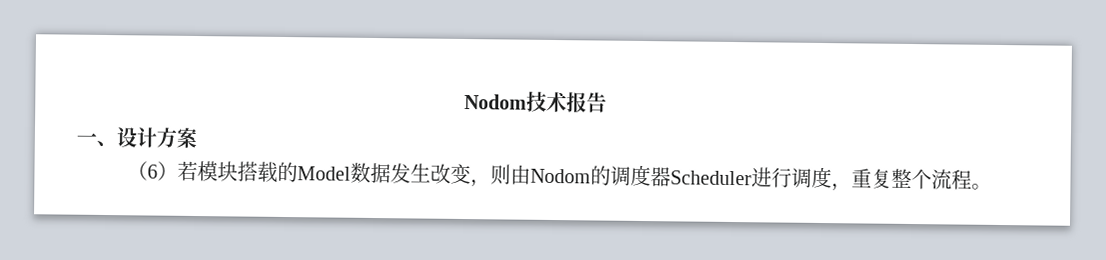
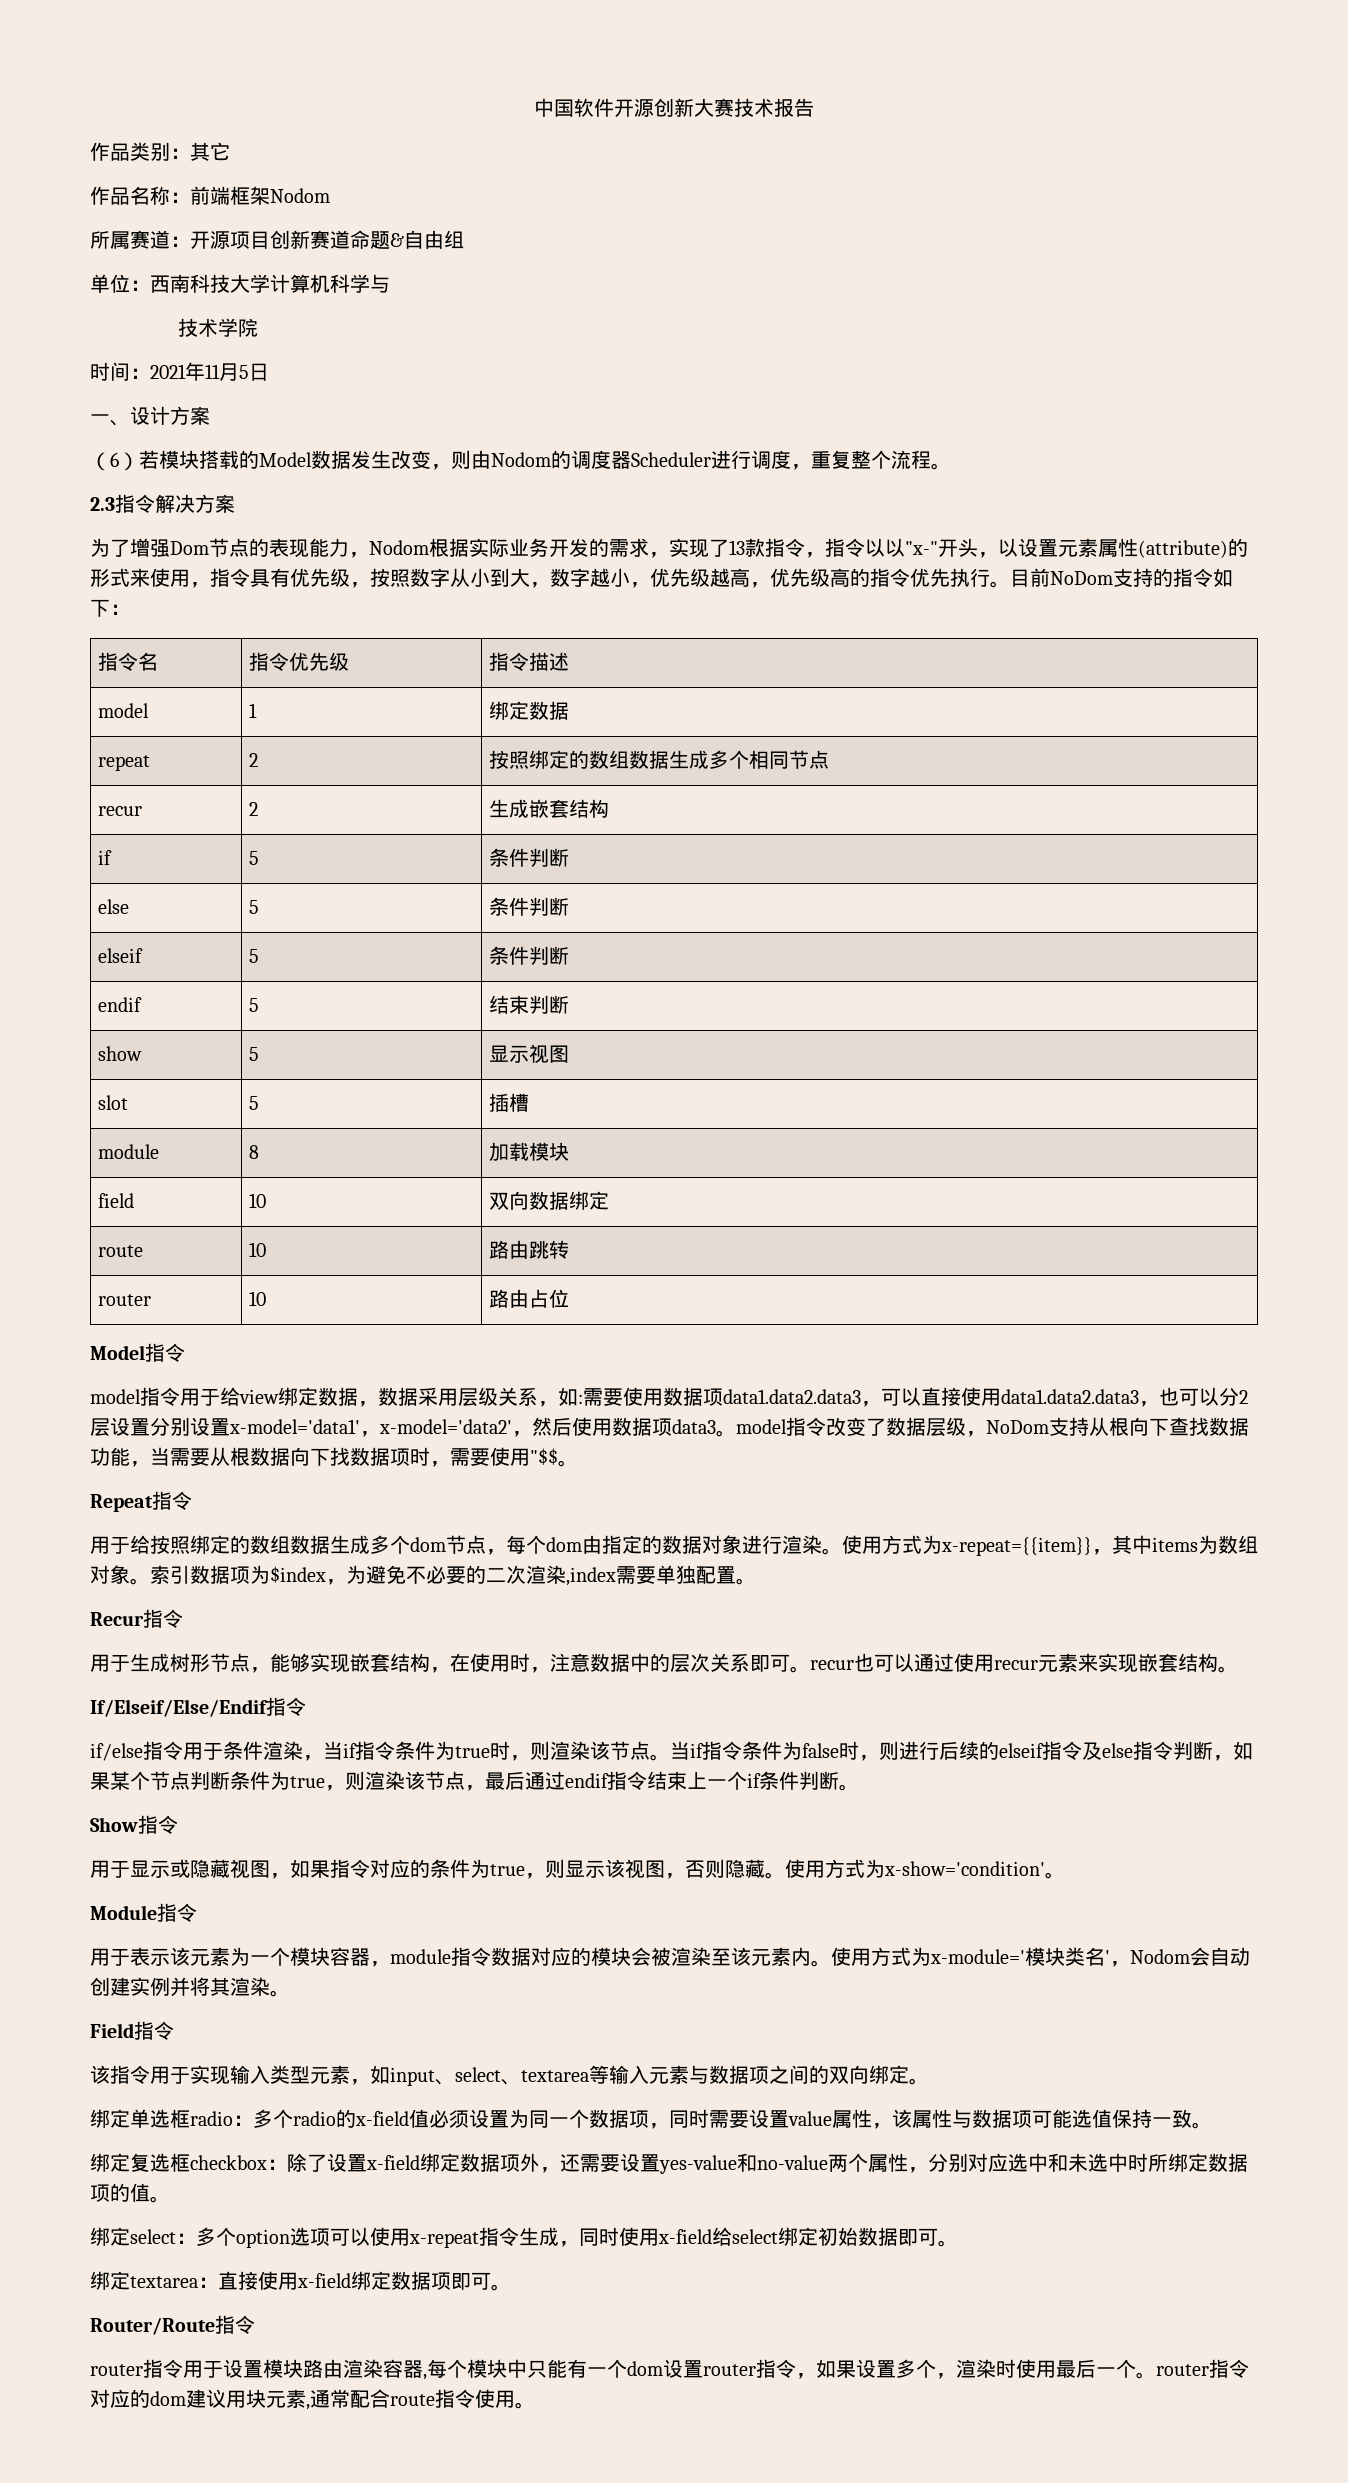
[464,91,607,113] Nodom技术报告 -> [534,98,814,117] [90,142,230,161] [90,186,330,205] [90,230,464,249] [90,274,390,293] [178,318,259,337] [90,362,269,381] 中国软件开源创新大赛技术报告 // 作品类别：其它 // 作品名称：前端框架Nodom // 所属赛道：开源项目创新赛道命题&自由组 // 单位：西南科技大学计算机科学与 // 技术学院 // 时间：2021年11月5日
(992, 186) none -> [90,494,235,513] [90,538,1248,558] [90,568,1233,588] [90,599,130,617] [98,652,159,671] [249,652,350,671] [489,652,570,671] [98,703,150,718] [249,703,258,718] [489,701,570,720] [98,755,151,771] [249,753,259,767] [489,750,830,769] [98,806,143,816] [249,802,259,816] [489,799,610,818] [98,850,113,865] [249,851,260,865] [489,848,570,867] [98,899,130,914] [249,900,260,914] [489,897,570,916] [98,948,144,963] [249,949,260,963] [489,946,570,965] [98,997,143,1012] [249,998,260,1012] [489,995,570,1014] [98,1046,143,1061] [249,1047,260,1061] [489,1044,570,1064] [98,1095,129,1110] [249,1096,260,1110] [489,1093,530,1112] [98,1144,160,1159] [249,1145,260,1159] [489,1142,570,1162] [98,1193,135,1208] [249,1193,267,1208] [489,1191,610,1210] [98,1245,144,1257] [249,1242,267,1257] [489,1240,570,1259] [98,1294,152,1306] [249,1291,267,1306] [489,1289,570,1308] [90,1343,185,1362] [90,1387,1248,1407] [90,1417,1249,1437] [90,1447,578,1467] [90,1491,192,1512] [90,1535,1258,1556] [90,1565,756,1586] [90,1609,183,1628] [90,1653,1238,1673] [90,1697,306,1717] [90,1741,1253,1761] [90,1771,859,1791] [90,1815,178,1834] [90,1859,1065,1879] [90,1903,197,1922] [90,1947,1250,1967] [90,1977,290,1997] [90,2021,174,2040] [90,2065,929,2086] [90,2109,1212,2129] [90,2153,1248,2174] [90,2183,170,2203] [90,2227,958,2248] [90,2271,511,2291] [90,2315,255,2335] [90,2359,1249,2380] [90,2389,535,2410] // 2.3指令解决方案 // 为了增强Dom节点的表现能力，Nodom根据实际业务开发的需求，实现了13款指令，指令以以"x-"开头，以设置元素属性(attribute)的形式来使用，指令具有优先级，按照数字从小到大，数字越小，优先级越高，优先级高的指令优先执行。目前NoDom支持的指令如下： // 指令名 | 指令优先级 | 指令描述 // model | 1 | 绑定数据 // repeat | 2 | 按照绑定的数组数据生成多个相同节点 // recur | 2 | 生成嵌套结构 // if | 5 | 条件判断 // else | 5 | 条件判断 // elseif | 5 | 条件判断 // endif | 5 | 结束判断 // show | 5 | 显示视图 // slot | 5 | 插槽 // module | 8 | 加载模块 // field | 10 | 双向数据绑定 // route | 10 | 路由跳转 // router | 10 | 路由占位 // Model指令 // model指令用于给view绑定数据，数据采用层级关系，如:需要使用数据项data1.data2.data3，可以直接使用data1.data2.data3，也可以分2层设置分别设置x-model='data1'，x-model='data2'，然后使用数据项data3。model指令改变了数据层级，NoDom支持从根向下查找数据功能，当需要从根数据向下找数据项时，需要使用"$$。 // Repeat指令 // 用于给按照绑定的数组数据生成多个dom节点，每个dom由指定的数据对象进行渲染。使用方式为x-repeat={{item}}，其中items为数组对象。索引数据项为$index，为避免不必要的二次渲染,index需要单独配置。 // Recur指令 // 用于生成树形节点，能够实现嵌套结构，在使用时，注意数据中的层次关系即可。recur也可以通过使用recur元素来实现嵌套结构。 // If/Elseif/Else/Endif指令 // if/else指令用于条件渲染，当if指令条件为true时，则渲染该节点。当if指令条件为false时，则进行后续的elseif指令及else指令判断，如果某个节点判断条件为true，则渲染该节点，最后通过endif指令结束上一个if条件判断。 // Show指令 // 用于显示或隐藏视图，如果指令对应的条件为true，则显示该视图，否则隐藏。使用方式为x-show='condition'。 // Module指令 // 用于表示该元素为一个模块容器，module指令数据对应的模块会被渲染至该元素内。使用方式为x-module='模块类名'，Nodom会自动创建实例并将其渲染。 // Field指令 // 该指令用于实现输入类型元素，如input、select、textarea等输入元素与数据项之间的双向绑定。 // 绑定单选框radio：多个radio的x-field值必须设置为同一个数据项，同时需要设置value属性，该属性与数据项可能选值保持一致。 // 绑定复选框checkbox：除了设置x-field绑定数据项外，还需要设置yes-value和no-value两个属性，分别对应选中和未选中时所绑定数据项的值。 // 绑定select：多个option选项可以使用x-repeat指令生成，同时使用x-field给select绑定初始数据即可。 // 绑定textarea：直接使用x-field绑定数据项即可。 // Router/Route指令 // router指令用于设置模块路由渲染容器,每个模块中只能有一个dom设置router指令，如果设置多个，渲染时使用最后一个。router指令对应的dom建议用块元素,通常配合route指令使用。

